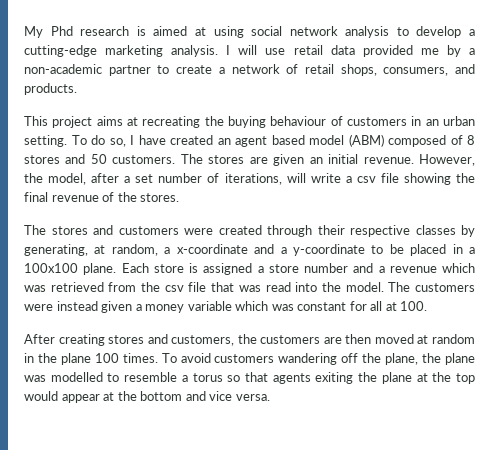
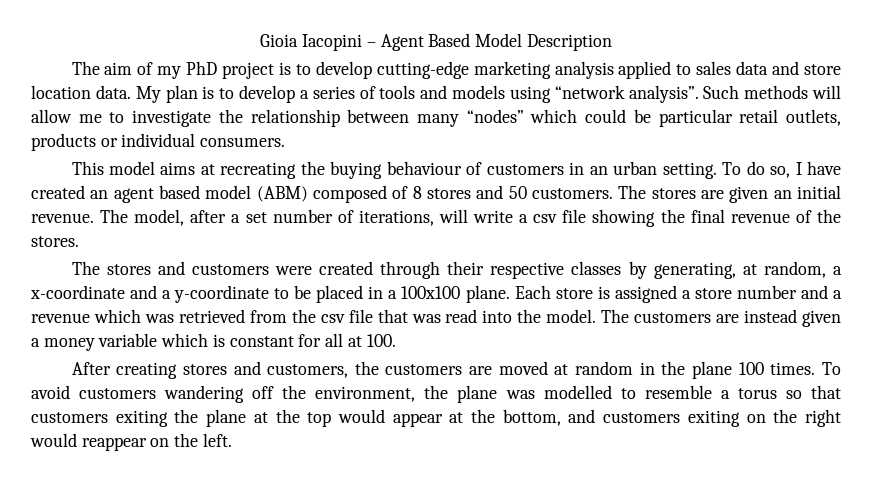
[24,26,475,38] [24,45,475,57] [24,64,475,76] [24,83,77,95] My Phd research is aimed at using social network analysis to develop a cutting-edge marketing analysis. I will use retail data provided me by a non-academic partner to create a network of retail shops, consumers, and products. -> [260,33,612,51] [71,61,841,79] [31,85,842,103] [31,109,841,127] [31,133,286,151] Gioia Iacopini – Agent Based Model Description // The aim of my PhD project is to develop cutting-edge marketing analysis applied to sales data and store location data. My plan is to develop a series of tools and models using “network analysis”. Such methods will allow me to investigate the relationship between many “nodes” which could be particular retail outlets, products or individual consumers.
[52,116,93,128] project -> [109,161,156,175] model
[418,154,475,166] [24,173,43,183] However, the -> [100,209,129,223] The
[24,304,53,311] were -> [716,314,740,323] are
[271,304,294,311] was -> [212,334,225,347] is
[345,334,372,344] then -> (493, 370) none
[385,353,419,365] plane, -> [315,386,416,402] environment,
[272,373,311,384] agents -> [31,412,108,423] customers
[140,391,270,401] bottom and vice versa. -> [502,409,841,427] [30,433,232,451] bottom, and customers exiting on the right would reappear on the left.

